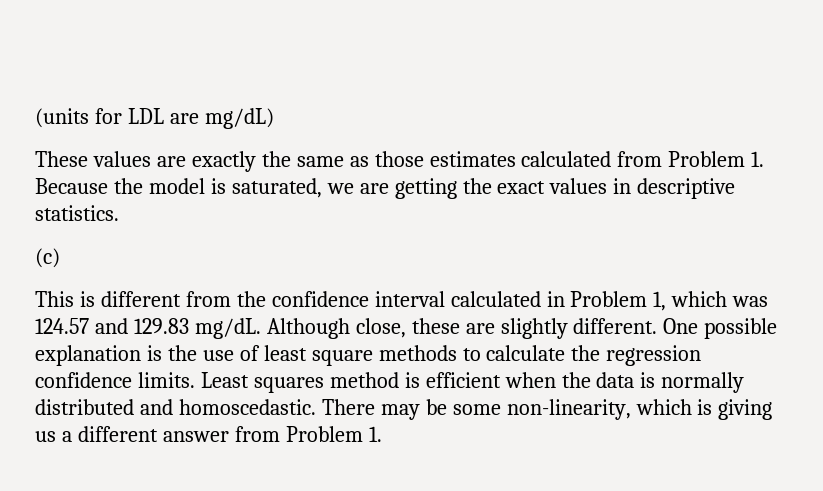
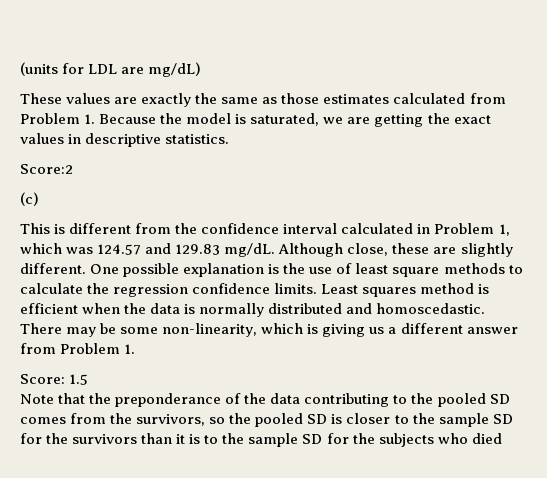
(119, 213) none -> [20,164,73,174] // Score:2
(382, 434) none -> [20,374,89,385] [20,393,510,407] [20,413,513,427] [20,433,502,447] // Score: 1.5 // Note that the preponderance of the data contributing to the pooled SD comes from the survivors, so the pooled SD is closer to the sample SD for the survivors than it is to the sample SD for the subjects who died

